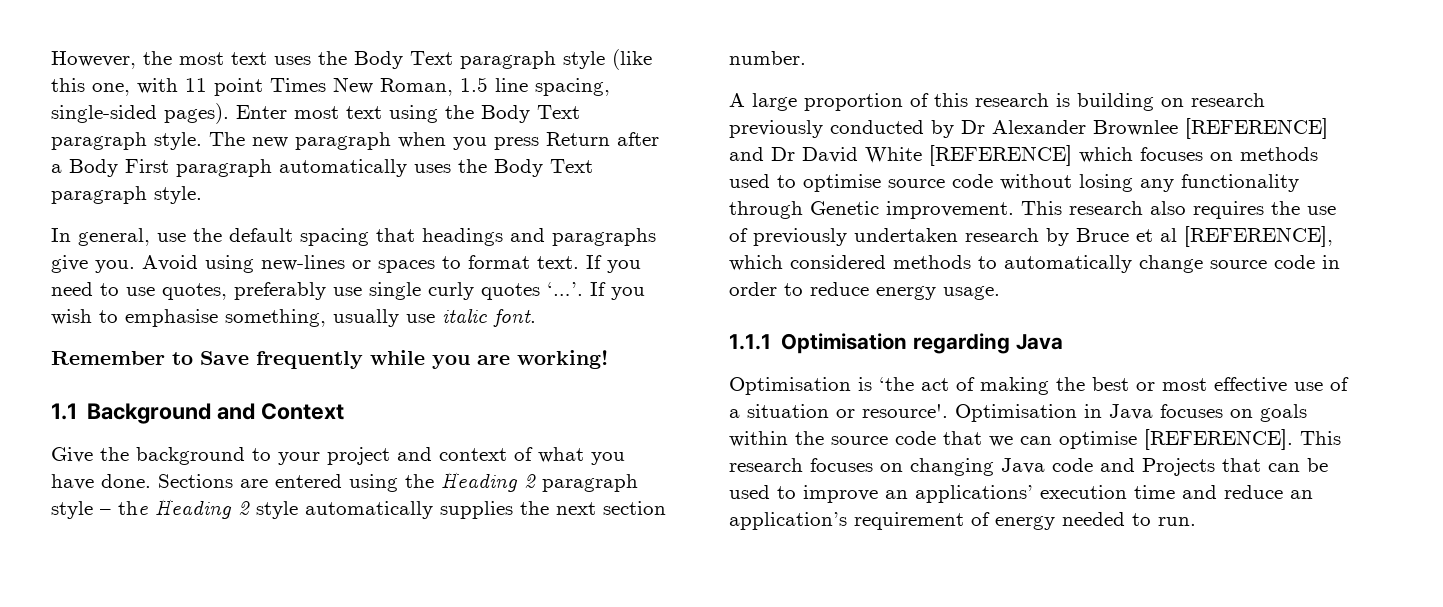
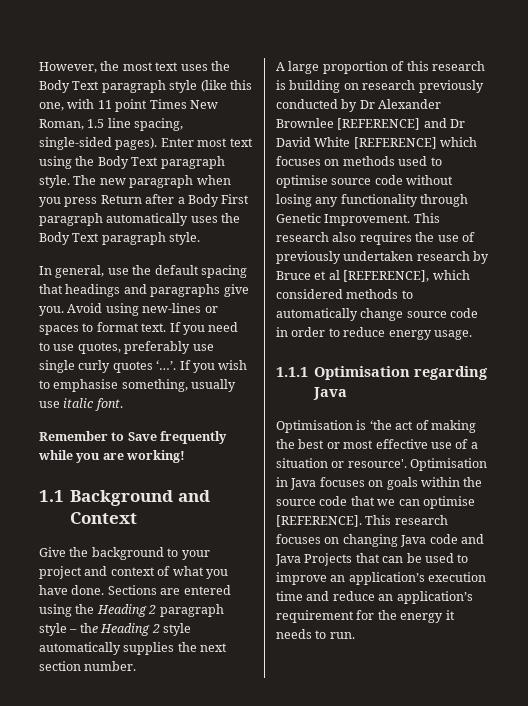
[886,201,1014,219] improvement. -> [324,214,411,226] Improvement.
(1135, 465) none -> [275,554,301,566] Java
[915,485,1033,503] applications’ -> [348,572,425,585] application’s
[971,512,1125,530] of energy needed -> [356,610,455,623] [276,629,312,639] for the energy it needs

